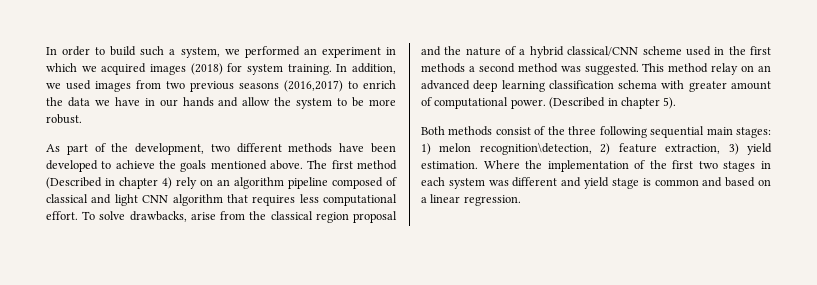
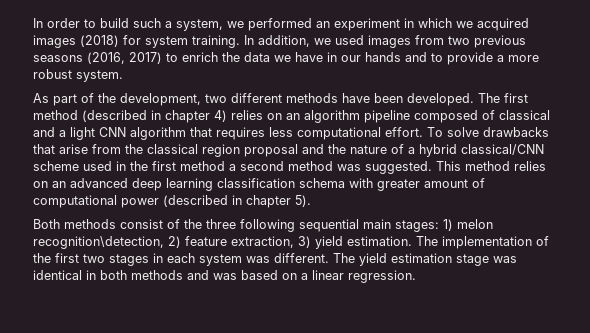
[284,80,343,92] (2016,2017) -> [87,52,162,64] (2016, 2017)
[242,97,396,109] [46,114,82,124] allow the system to be more robust. -> [431,52,539,65] [33,69,123,82] to provide a more robust system.
[46,160,303,172] developed to achieve the goals mentioned above. -> [407,93,474,106] developed.
[46,177,102,189] (Described -> [82,110,147,122] (described
[176,177,197,189] rely -> [231,110,263,120] relies
(112, 199) none -> [59,130,66,137] a
[129,211,187,222] drawbacks, -> [483,127,549,137] [33,144,55,154] drawbacks that
[421,63,465,73] methods -> [180,161,225,171] method
[711,63,739,75] relay -> [514,161,546,171] relies
[510,97,606,109] power. (Described -> [121,195,228,208] power (described
[483,160,543,169] Where the -> [416,236,438,246] The
[512,177,723,189] different and yield stage is common and -> [274,253,517,266] [33,270,237,280] different. The yield estimation stage was identical in both methods and was

